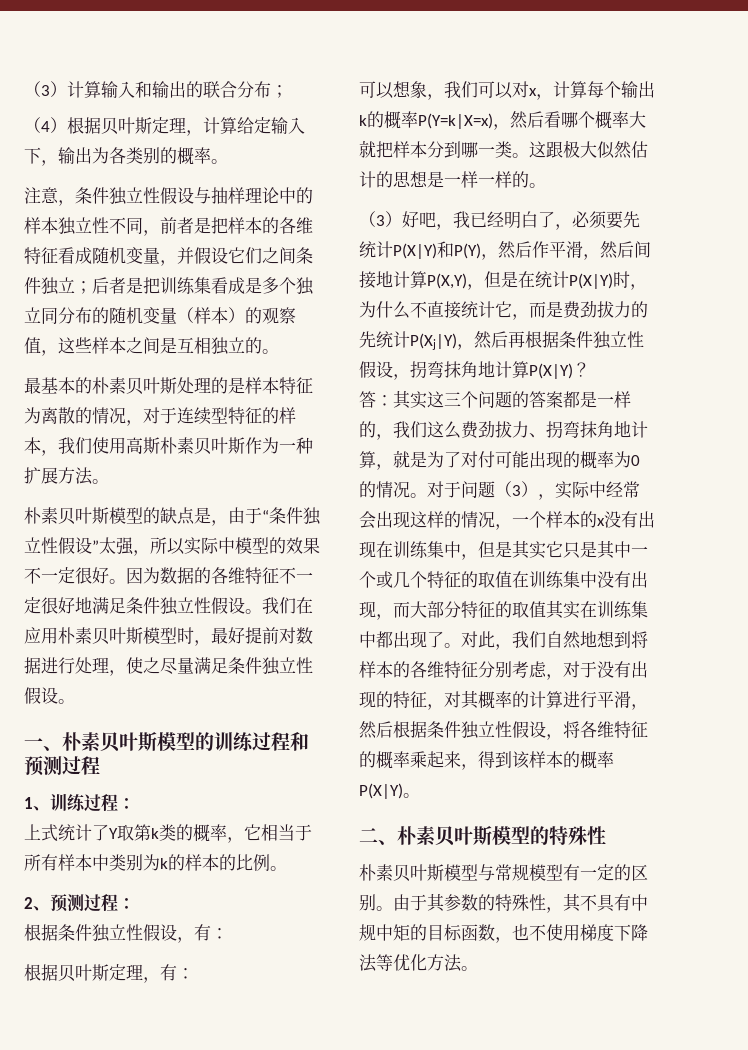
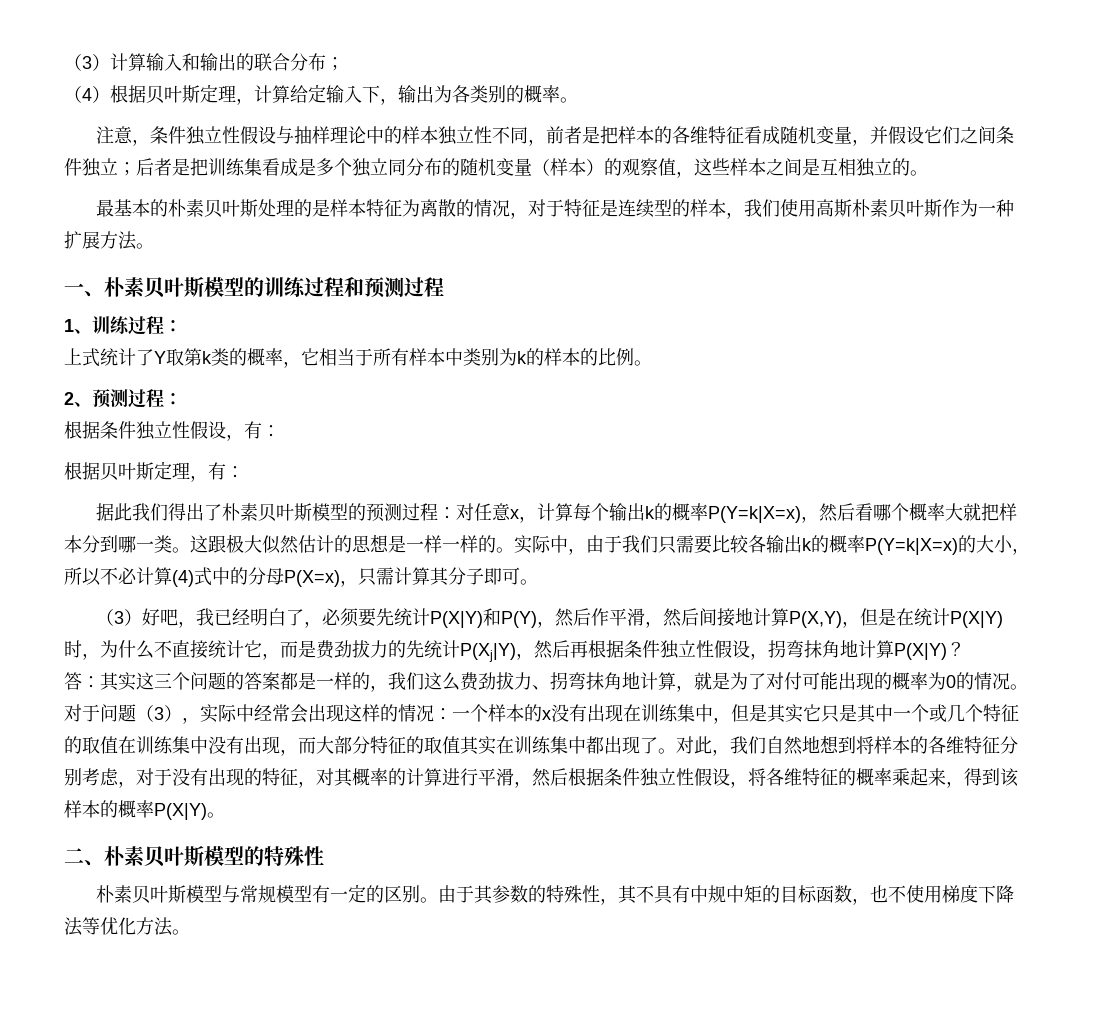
[177,407,262,425] 连续型特征 -> [564,199,673,218] 特征是连续型
[24,507,321,526] [24,537,320,556] [24,567,313,585] [24,597,313,615] [24,627,313,646] [24,657,313,676] [24,687,75,704] // 朴素贝叶斯模型的缺点是，由于“条件独立性假设”太强，所以实际中模型的效果不一定很好。因为数据的各维特征不一定很好地满足条件独立性假设。我们在应用朴素贝叶斯模型时，最好提前对数据进行处理，使之尽量满足条件独立性假设。 -> (154, 246) none
[359,81,529,100] 可以想象，我们可以对 -> [96,503,512,522] 据此我们得出了朴素贝叶斯模型的预测过程：对任意
(546, 185) none -> [514,535,1030,555] [64,567,538,587] 实际中，由于我们只需要比较各输出k的概率P(Y=k|X=x)的大小，所以不必计算(4)式中的分母P(X=x)，只需计算其分子即可。
[495,524,512,530] ， -> [434,708,452,720] ：

